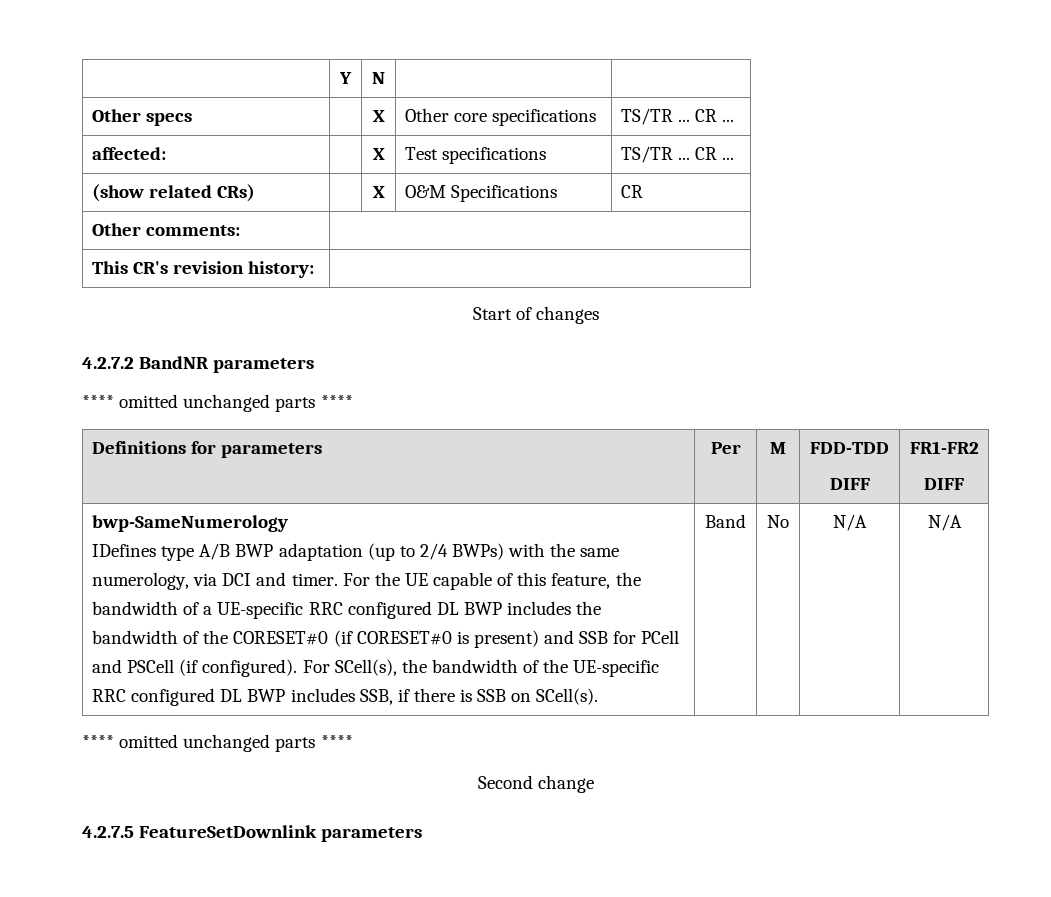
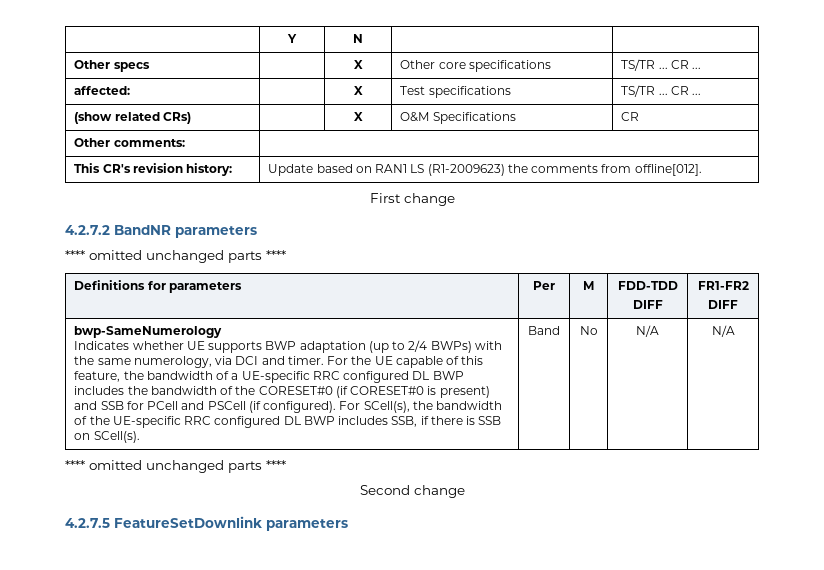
[472,306,600,324] // Start of changes -> [268,164,702,176] [369,193,455,206] Update based on RAN1 LS (R1-2009623) the comments from offline[012]. // First change
[91,543,231,561] IDefines type A/B -> [74,341,263,353] Indicates whether UE supports

